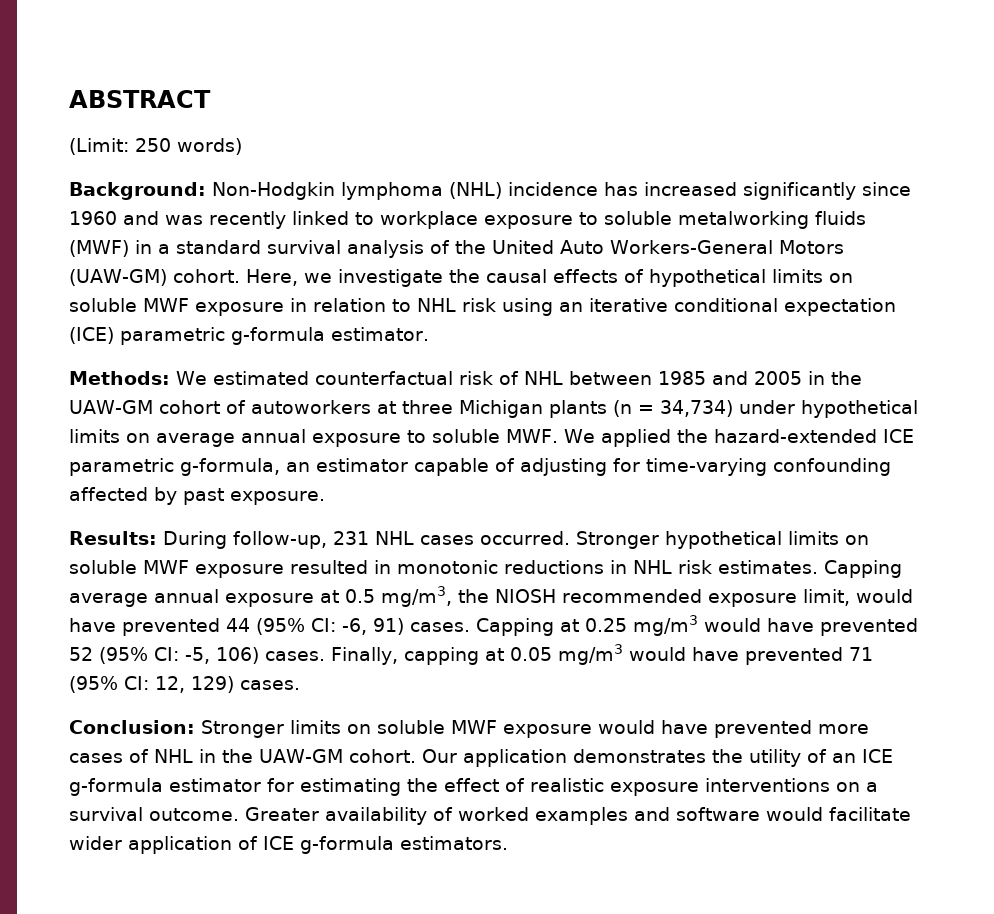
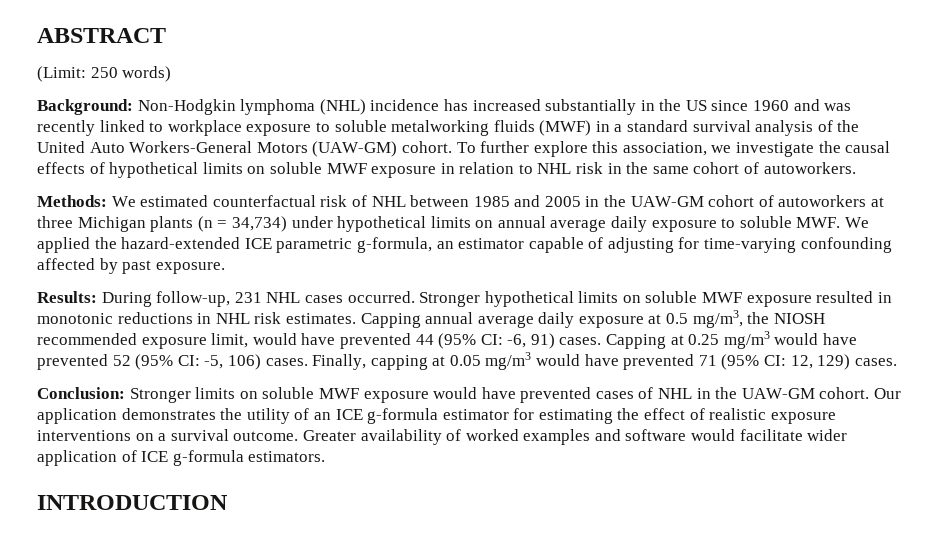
[743,182,856,200] significantly -> [545,99,707,115] substantially in the US
[245,269,298,286] Here, -> [456,141,707,157] To further explore this association,
[502,298,896,316] [69,327,429,345] using an iterative conditional expectation (ICE) parametric g-formula estimator. -> [607,162,856,174] in the same cohort of autoworkers.
[156,429,306,447] average annual -> [497,216,648,232] annual average daily
[69,589,219,607] average annual -> [425,312,575,328] annual average daily
[818,724,869,734] more -> (592, 395) none
(508, 843) none -> [37,495,228,510] // INTRODUCTION

